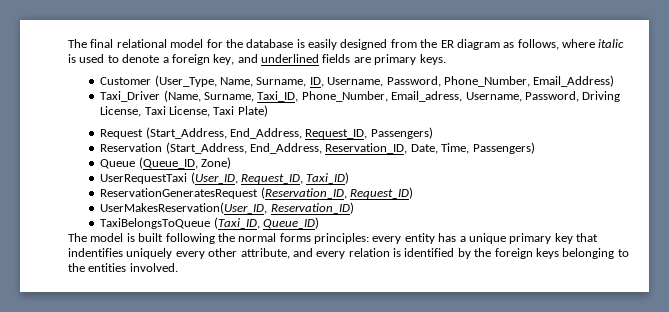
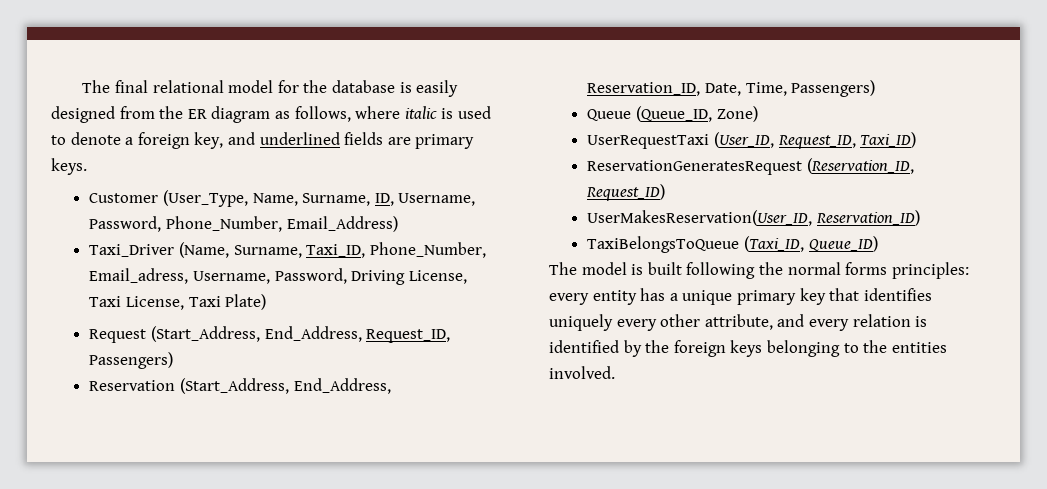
[68,248,123,257] indentifies -> [863,288,932,301] identifies

